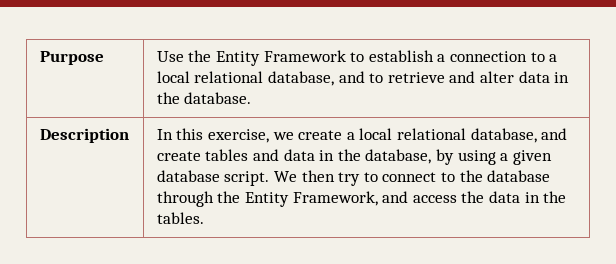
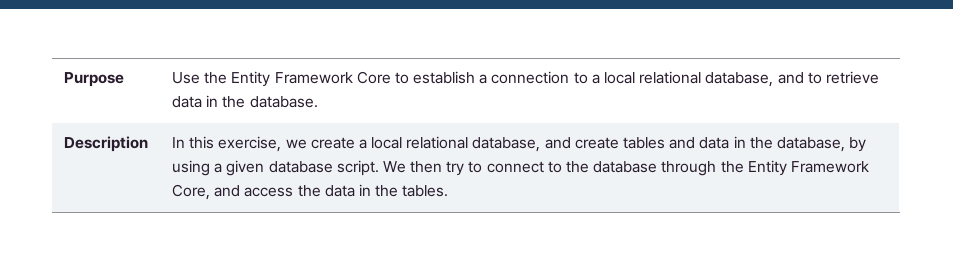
(346, 56) none -> [356,71,391,84] Core
[449,71,514,83] and alter -> (879, 77) none
[292,191,378,206] Framework, -> [790,161,869,173] [171,184,210,200] Framework Core,

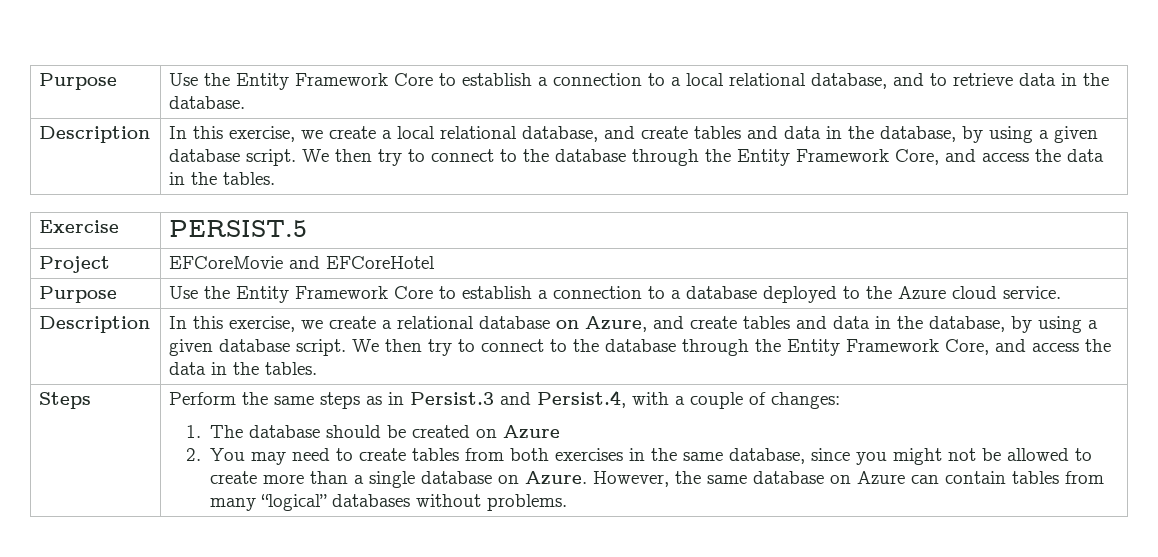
(449, 191) none -> [39,220,120,233] [169,220,308,237] [39,256,111,273] [169,256,436,269] [39,286,118,303] [169,286,1062,303] [39,316,151,333] [169,316,1099,333] [169,339,1112,356] [169,362,318,375] [39,392,92,409] [169,390,841,409] [185,425,561,440] [185,448,1093,465] [210,471,1105,488] [210,494,568,511] // Exercise | PERSIST.5 // Project | EFCoreMovie and EFCoreHotel // Purpose | Use the Entity Framework Core to establish a connection to a database deployed to the Azure cloud service. // Description | In this exercise, we create a relational database on Azure, and create tables and data in the database, by using a given database script. We then try to connect to the database through the Entity Framework Core, and access the data in the tables. // Steps | Perform the same steps as in Persist.3 and Persist.4, with a couple of changes: // 1. The database should be created on Azure // 2. You may need to create tables from both exercises in the same database, since you might not be allowed to create more than a single database on Azure. However, the same database on Azure can contain tables from many “logical” databases without problems.

